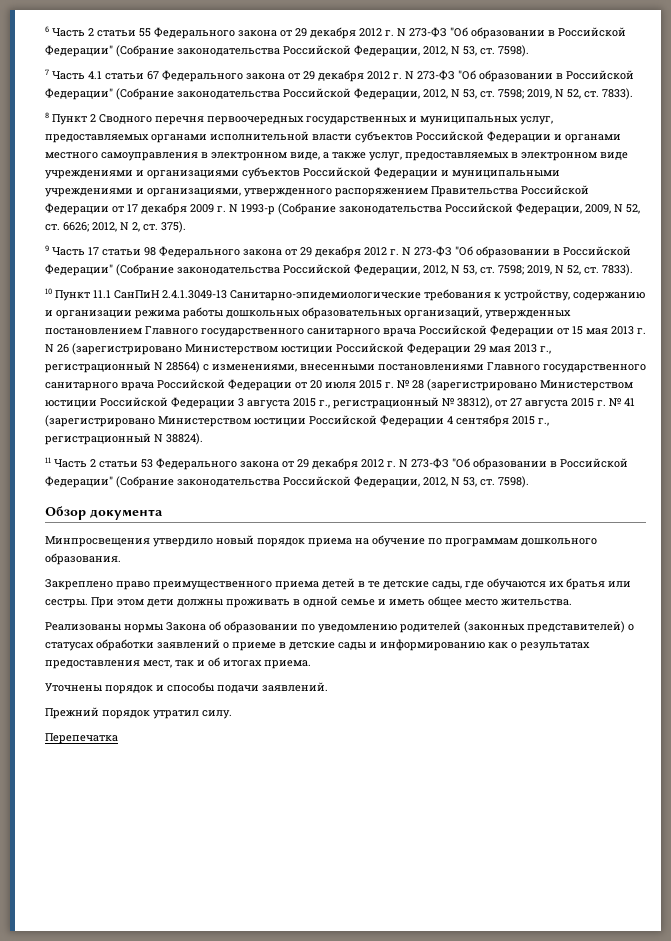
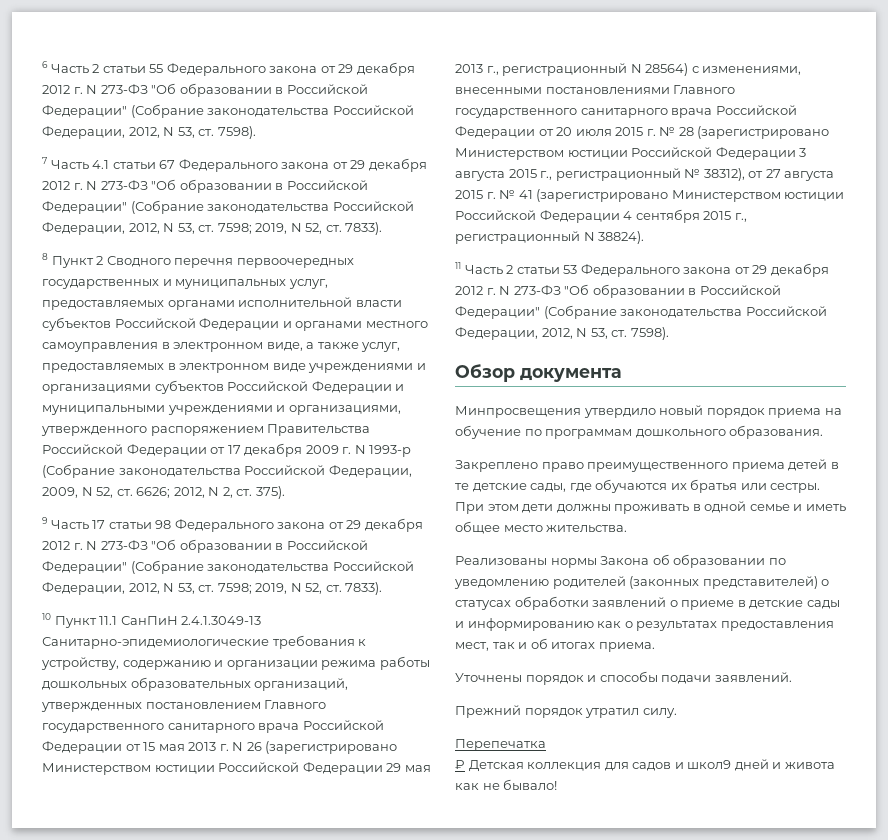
(118, 738) none -> [455,759,835,772] [455,779,558,791] // ₽ Детская коллекция для садов и школ9 дней и живота как не бывало!

